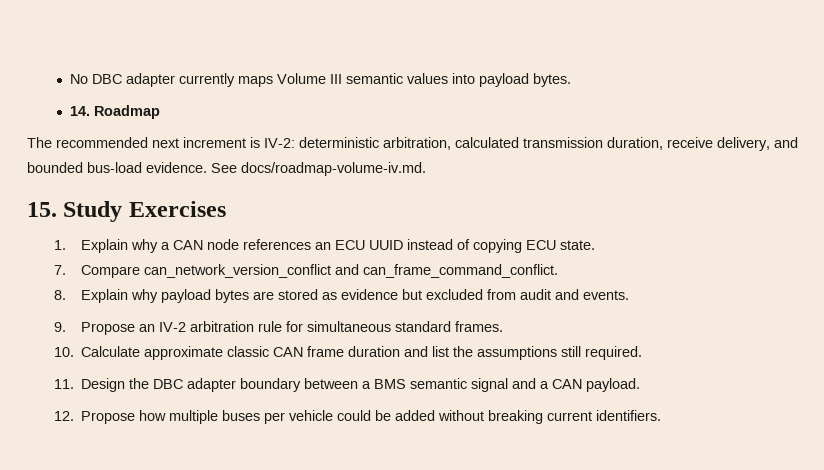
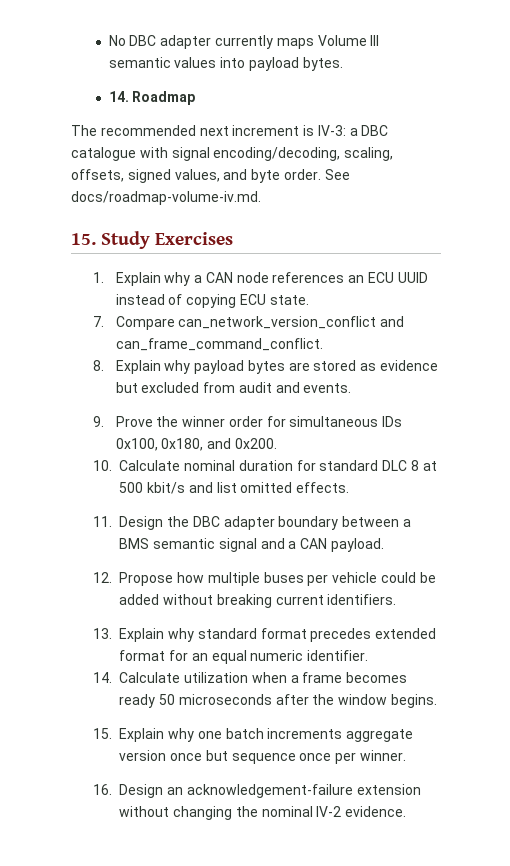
[264,137,798,151] [27,162,207,173] IV-2: deterministic arbitration, calculated transmission duration, receive delivery, and bounded bus-load evidence. -> [317,125,389,136] [71,147,394,161] [71,169,321,183] IV-3: a DBC catalogue with signal encoding/decoding, scaling, offsets, signed values, and byte order.
[81,321,504,335] [54,346,643,360] Propose an IV-2 arbitration rule for simultaneous standard frames. // 10. Calculate approximate classic CAN frame duration and list the assumptions still required. -> [115,416,403,427] [115,438,277,451] [93,460,437,471] [119,482,350,494] Prove the winner order for simultaneous IDs 0x100, 0x180, and 0x200. // 10. Calculate nominal duration for standard DLC 8 at 500 kbit/s and list omitted effects.
(662, 415) none -> [93,628,437,642] [119,650,369,664] [93,672,408,683] [119,694,437,708] [93,728,414,742] [119,750,406,764] [93,784,421,798] [119,806,407,820] // 13. Explain why standard format precedes extended format for an equal numeric identifier. // 14. Calculate utilization when a frame becomes ready 50 microseconds after the window begins. // 15. Explain why one batch increments aggregate version once but sequence once per winner. // 16. Design an acknowledgement-failure extension without changing the nominal IV-2 evidence.

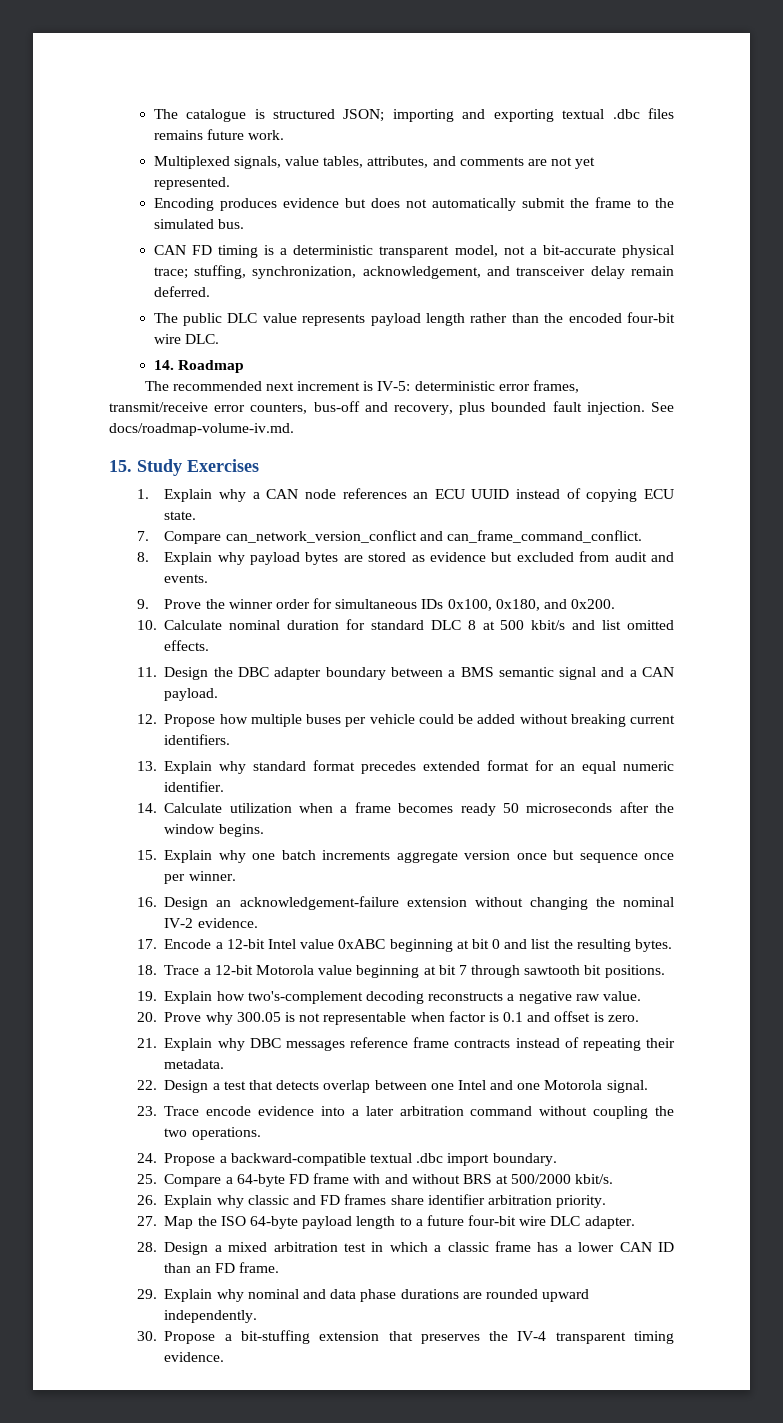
[108,35,380,49] [108,57,343,71] No DBC adapter currently maps Volume III semantic values into payload bytes. -> [153,108,675,122] [153,129,285,140] [153,156,596,169] [153,177,230,190] [153,197,674,211] [153,219,244,229] [153,245,675,258] [153,265,675,279] [153,286,210,297] [153,312,675,326] [153,334,219,344] The catalogue is structured JSON; importing and exporting textual .dbc files remains future work. // Multiplexed signals, value tables, attributes, and comments are not yet represented. // Encoding produces evidence but does not automatically submit the frame to the simulated bus. // CAN FD timing is a deterministic transparent model, not a bit-accurate physical trace; stuffing, synchronization, acknowledgement, and transceiver delay remain deferred. // The public DLC value represents payload length rather than the encoded four-bit wire DLC.
[317,125,389,136] [71,147,394,161] [71,169,321,183] IV-3: a DBC catalogue with signal encoding/decoding, scaling, offsets, signed values, and byte order. -> [377,380,580,393] [109,401,645,415] IV-5: deterministic error frames, transmit/receive error counters, bus-off and recovery, plus bounded fault injection.
(407, 811) none -> [136,939,672,952] [136,965,665,978] [136,991,641,1004] [136,1011,639,1025] [136,1037,675,1051] [164,1059,225,1069] [136,1080,648,1093] [136,1106,674,1119] [164,1127,261,1140] [136,1153,557,1166] [136,1173,614,1187] [136,1194,607,1208] [136,1215,635,1229] [136,1241,675,1255] [164,1262,279,1273] [136,1289,590,1302] [164,1310,258,1323] [136,1330,674,1344] [164,1352,225,1362] // 17. Encode a 12-bit Intel value 0xABC beginning at bit 0 and list the resulting bytes. // 18. Trace a 12-bit Motorola value beginning at bit 7 through sawtooth bit positions. // 19. Explain how two's-complement decoding reconstructs a negative raw value. // 20. Prove why 300.05 is not representable when factor is 0.1 and offset is zero. // 21. Explain why DBC messages reference frame contracts instead of repeating their metadata. // 22. Design a test that detects overlap between one Intel and one Motorola signal. // 23. Trace encode evidence into a later arbitration command without coupling the two operations. // 24. Propose a backward-compatible textual .dbc import boundary. // 25. Compare a 64-byte FD frame with and without BRS at 500/2000 kbit/s. // 26. Explain why classic and FD frames share identifier arbitration priority. // 27. Map the ISO 64-byte payload length to a future four-bit wire DLC adapter. // 28. Design a mixed arbitration test in which a classic frame has a lower CAN ID than an FD frame. // 29. Explain why nominal and data phase durations are rounded upward independently. // 30. Propose a bit-stuffing extension that preserves the IV-4 transparent timing evidence.

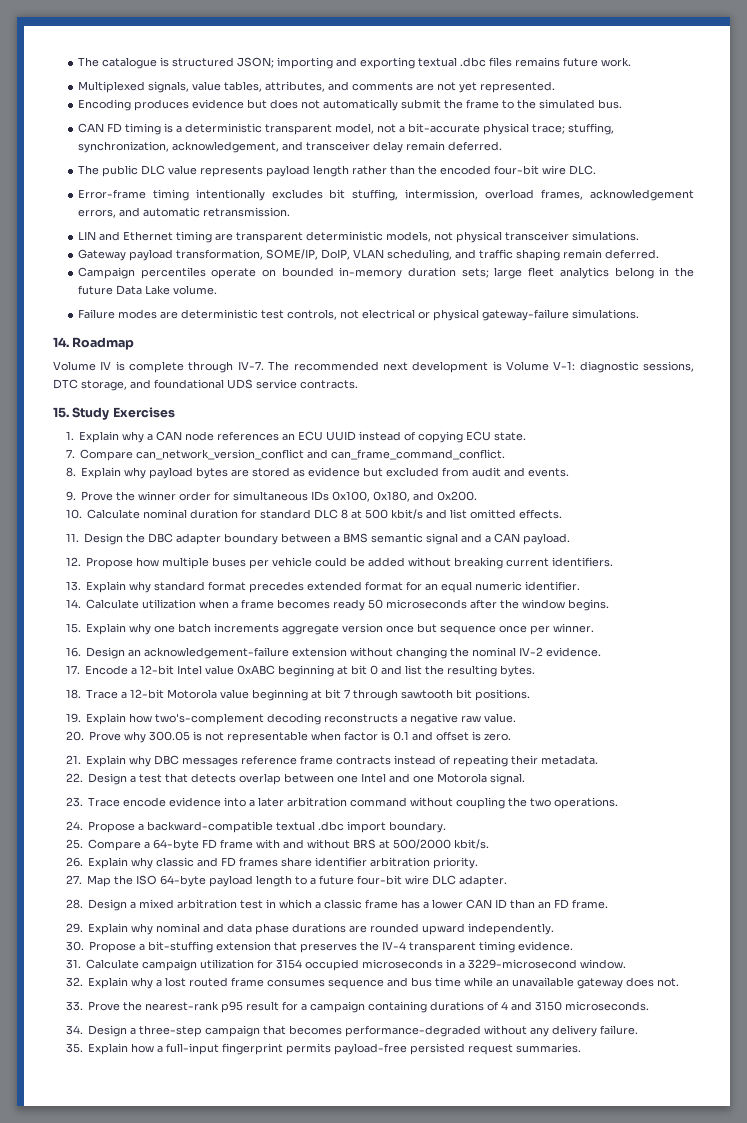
[153,360,244,373] [144,380,580,393] [109,401,674,415] [109,423,294,436] 14. Roadmap // The recommended next increment is IV-5: deterministic error frames, transmit/receive error counters, bus-off and recovery, plus bounded fault injection. See docs/roadmap-volume-iv.md. -> [77,189,694,201] [77,207,290,218] [77,231,639,243] [77,249,659,261] [77,267,695,279] [77,285,217,295] [77,309,639,321] [53,337,135,350] [53,361,694,373] [53,379,358,391] Error-frame timing intentionally excludes bit stuffing, intermission, overload frames, acknowledgement errors, and automatic retransmission. // LIN and Ethernet timing are transparent deterministic models, not physical transceiver simulations. // Gateway payload transformation, SOME/IP, DoIP, VLAN scheduling, and traffic shaping remain deferred. // Campaign percentiles operate on bounded in-memory duration sets; large fleet analytics belong in the future Data Lake volume. // Failure modes are deterministic test controls, not electrical or physical gateway-failure simulations. // 14. Roadmap // Volume IV is complete through IV-7. The recommended next development is Volume V-1: diagnostic sessions, DTC storage, and foundational UDS service contracts.
(225, 1357) none -> [65,959,627,971] [65,977,680,989] [65,1001,650,1013] [65,1025,639,1037] [65,1043,582,1055] // 31. Calculate campaign utilization for 3154 occupied microseconds in a 3229-microsecond window. // 32. Explain why a lost routed frame consumes sequence and bus time while an unavailable gateway does not. // 33. Prove the nearest-rank p95 result for a campaign containing durations of 4 and 3150 microseconds. // 34. Design a three-step campaign that becomes performance-degraded without any delivery failure. // 35. Explain how a full-input fingerprint permits payload-free persisted request summaries.

